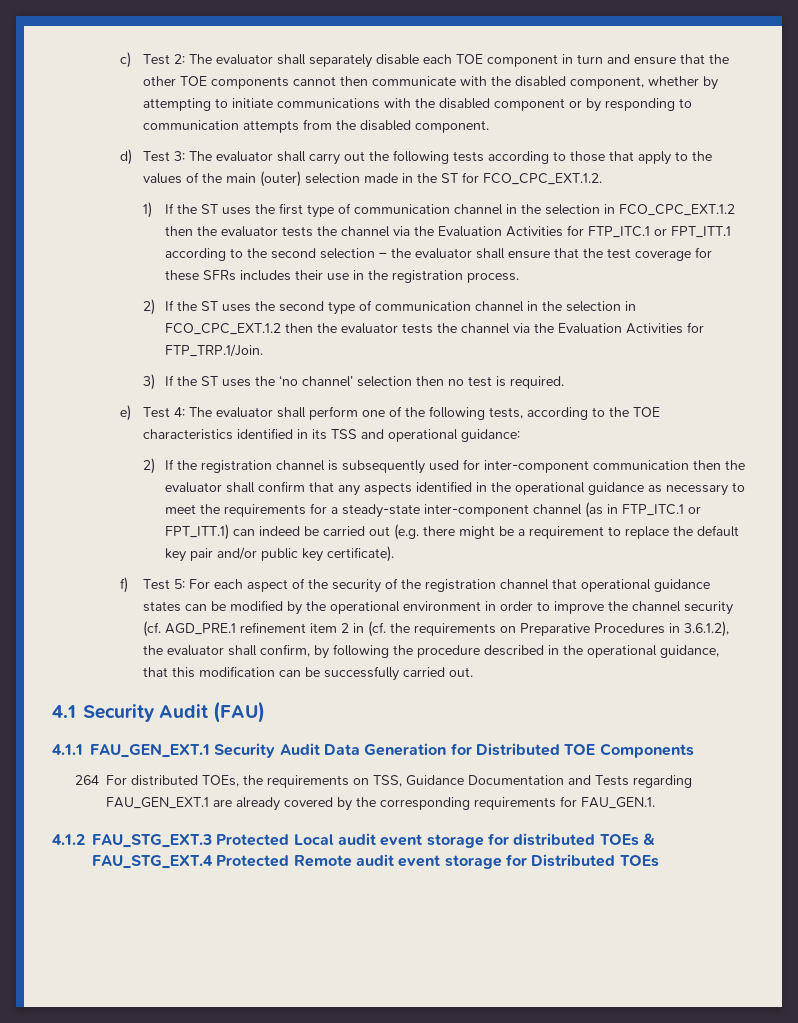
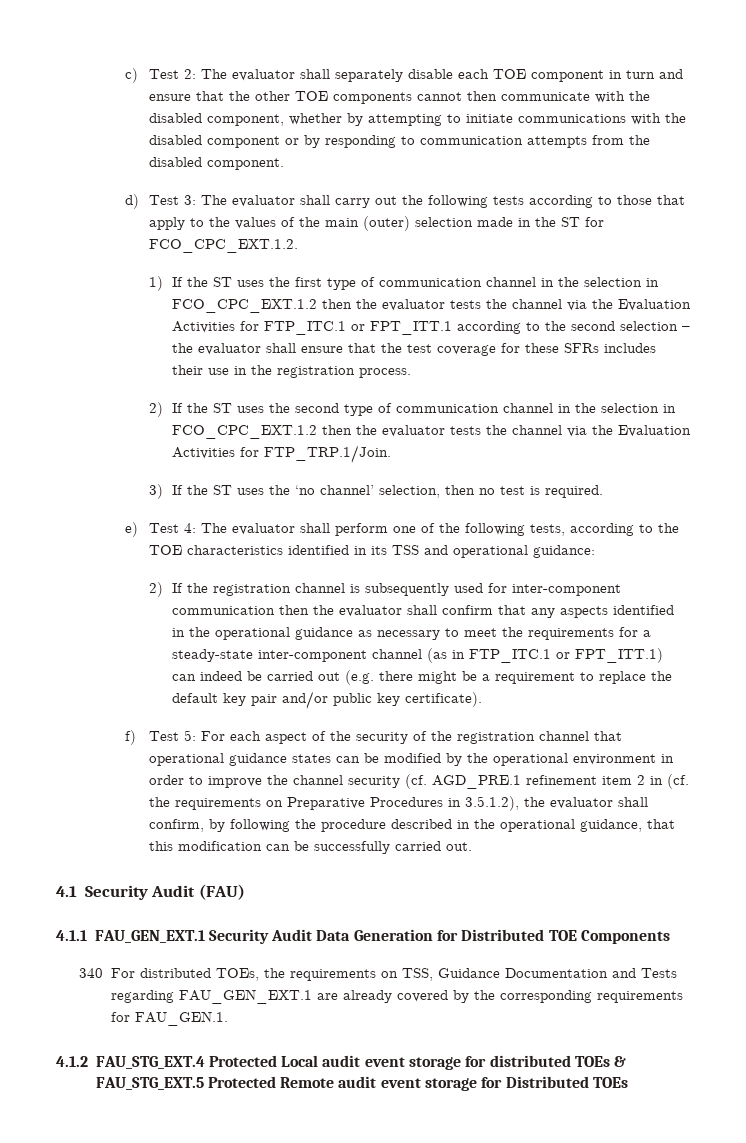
[357,376,413,387] selection -> [378,485,440,498] selection,
[683,621,729,637] 3.6.1.2), -> [464,796,519,811] 3.5.1.2),
[74,775,99,785] 264 -> [79,968,104,978] 340
[92,834,212,848] FAU_STG_EXT.3 -> [95,1056,205,1069] FAU_STG_EXT.4
[92,855,213,869] FAU_STG_EXT.4 -> [95,1077,204,1090] FAU_STG_EXT.5

